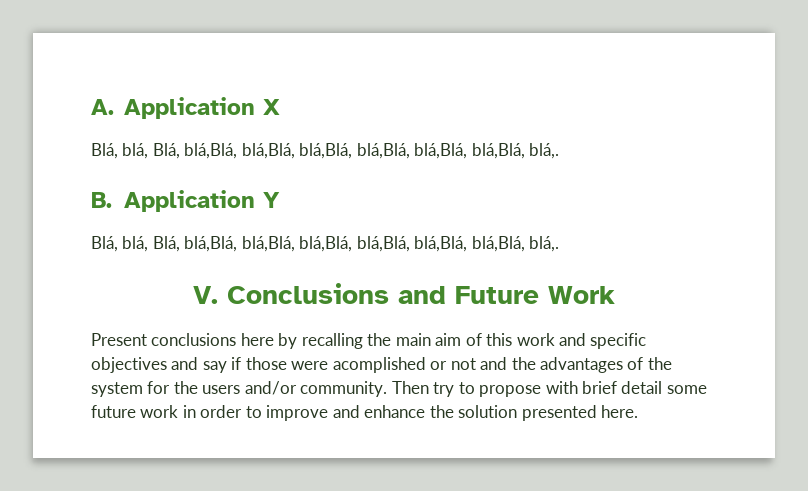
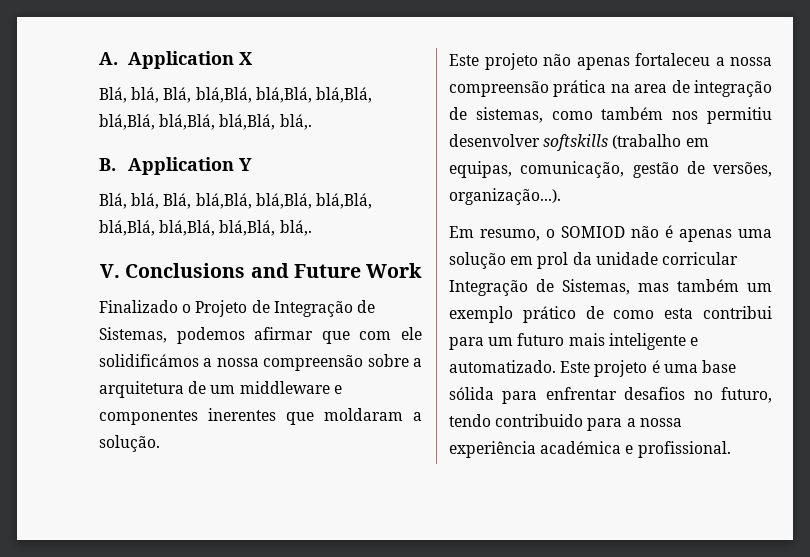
[91,333,647,349] [91,357,672,373] [91,381,707,397] [91,405,639,421] Present conclusions here by recalling the main aim of this work and specific objectives and say if those were acomplished or not and the advantages of the system for the users and/or community. Then try to propose with brief detail some future work in order to improve and enhance the solution presented here. -> [99,300,375,317] [99,327,422,344] [99,354,422,371] [99,381,342,398] [99,408,422,425] [99,435,160,452] [449,53,772,70] [449,80,772,97] [449,107,772,124] [449,134,709,151] [449,161,772,178] [449,188,561,205] [449,225,772,242] [449,252,738,269] [449,279,772,296] [449,306,772,323] [449,333,698,350] [449,360,736,377] [449,387,772,404] [449,414,682,431] [449,441,731,458] Finalizado o Projeto de Integração de Sistemas, podemos afirmar que com ele solidificámos a nossa compreensão sobre a arquitetura de um middleware e componentes inerentes que moldaram a solução. // Este projeto não apenas fortaleceu a nossa compreensão prática na area de integração de sistemas, como também nos permitiu desenvolver softskills (trabalho em equipas, comunicação, gestão de versões, organização...). // Em resumo, o SOMIOD não é apenas uma solução em prol da unidade corricular Integração de Sistemas, mas também um exemplo prático de como esta contribui para um futuro mais inteligente e automatizado. Este projeto é uma base sólida para enfrentar desafios no futuro, tendo contribuido para a nossa experiência académica e profissional.

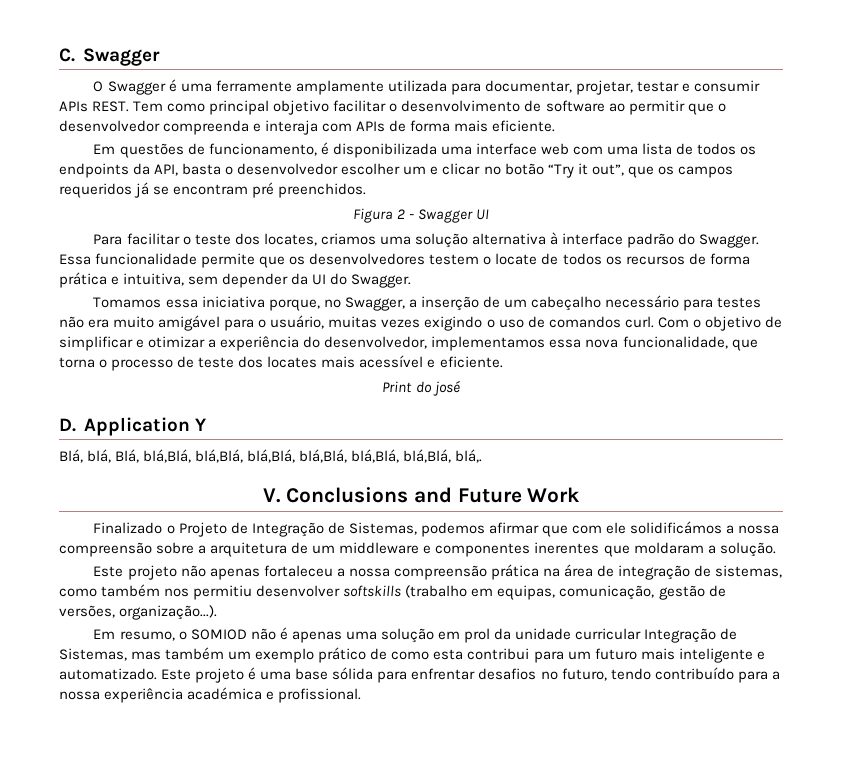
[99,51,253,69] [99,87,372,103] [99,114,312,130] [99,158,116,171] A. Application X // Blá, blá, Blá, blá,Blá, blá,Blá, blá,Blá, blá,Blá, blá,Blá, blá,Blá, blá,. // B. -> [59,48,160,66] [93,79,761,95] [59,100,726,115] [59,120,556,135] [93,142,757,158] [59,163,733,178] [59,182,367,198] [352,208,490,223] [93,232,760,248] [59,253,750,268] [59,272,412,288] [93,295,762,311] [59,315,782,331] [59,336,758,351] [59,355,503,371] [382,380,460,396] [59,418,76,432] C. Swagger // O Swagger é uma ferramente amplamente utilizada para documentar, projetar, testar e consumir APIs REST. Tem como principal objetivo facilitar o desenvolvimento de software ao permitir que o desenvolvedor compreenda e interaja com APIs de forma mais eficiente. // Em questões de funcionamento, é disponibilizada uma interface web com uma lista de todos os endpoints da API, basta o desenvolvedor escolher um e clicar no botão “Try it out”, que os campos requeridos já se encontram pré preenchidos. // Figura 2 - Swagger UI // Para facilitar o teste dos locates, criamos uma solução alternativa à interface padrão do Swagger. Essa funcionalidade permite que os desenvolvedores testem o locate de todos os recursos de forma prática e intuitiva, sem depender da UI do Swagger. // Tomamos essa iniciativa porque, no Swagger, a inserção de um cabeçalho necessário para testes não era muito amigável para o usuário, muitas vezes exigindo o uso de comandos curl. Com o objetivo de simplificar e otimizar a experiência do desenvolvedor, implementamos essa nova funcionalidade, que torna o processo de teste dos locates mais acessível e eficiente. // Print do josé // D.
[634,84,668,93] area -> [563,564,593,577] área
[661,252,738,265] corricular -> [575,628,642,640] curricular
[495,414,584,427] contribuido -> [654,667,734,680] contribuído

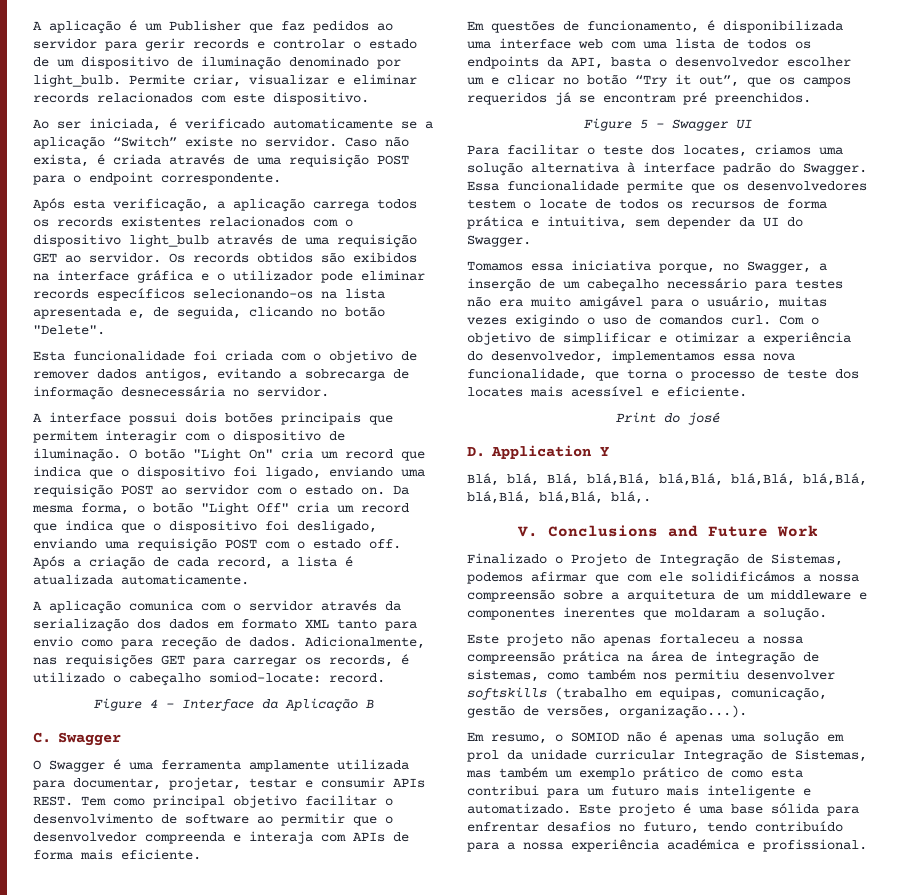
(59, 55) none -> [33,20,393,34] [33,38,417,51] [33,56,401,70] [33,74,417,87] [33,92,369,105] [33,118,433,131] [33,136,409,150] [33,154,409,168] [33,172,281,185] [33,198,417,212] [33,216,353,227] [33,234,417,248] [33,252,417,263] [33,270,425,283] [33,288,385,301] [33,306,385,319] [33,325,105,335] [33,350,417,363] [33,368,409,381] [33,386,329,400] [33,412,393,425] [33,430,345,443] [33,448,425,462] [33,466,425,479] [33,484,409,498] [32,502,409,515] [33,520,377,533] [33,538,401,552] [33,556,353,570] [33,574,249,585] [33,600,401,614] [33,618,417,632] [33,636,425,650] [33,654,409,668] [33,672,385,686] [93,698,374,712] A aplicação é um Publisher que faz pedidos ao servidor para gerir records e controlar o estado de um dispositivo de iluminação denominado por light_bulb. Permite criar, visualizar e eliminar records relacionados com este dispositivo. // Ao ser iniciada, é verificado automaticamente se a aplicação “Switch” existe no servidor. Caso não exista, é criada através de uma requisição POST para o endpoint correspondente. // Após esta verificação, a aplicação carrega todos os records existentes relacionados com o dispositivo light_bulb através de uma requisição GET ao servidor. Os records obtidos são exibidos na interface gráfica e o utilizador pode eliminar records específicos selecionando-os na lista apresentada e, de seguida, clicando no botão "Delete". // Esta funcionalidade foi criada com o objetivo de remover dados antigos, evitando a sobrecarga de informação desnecessária no servidor. // A interface possui dois botões principais que permitem interagir com o dispositivo de iluminação. O botão "Light On" cria um record que indica que o dispositivo foi ligado, enviando uma requisição POST ao servidor com o estado on. Da mesma forma, o botão "Light Off" cria um record que indica que o dispositivo foi desligado, enviando uma requisição POST com o estado off. Após a criação de cada record, a lista é atualizada automaticamente. // A aplicação comunica com o servidor através da serialização dos dados em formato XML tanto para envio como para receção de dados. Adicionalmente, nas requisições GET para carregar os records, é utilizado o cabeçalho somiod-locate: record. // Figure 4 - Interface da Aplicação B //
[215,80,292,92] ferramente -> [161,760,241,770] ferramenta
[352,208,405,223] Figura 2 -> [583,118,648,131] Figure 5

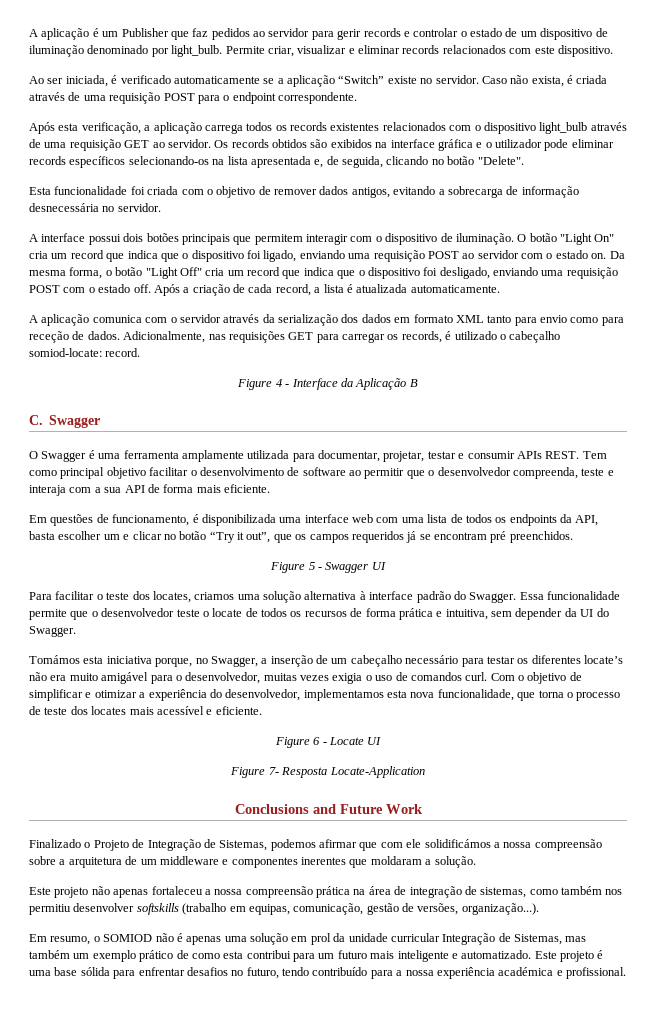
[145,832,225,844] compreenda -> [512,467,605,479] compreenda, teste
[353,832,385,842] APIs -> [94,485,145,493] a sua API
[659,57,779,67] o desenvolvedor -> (55, 535) none
[723,181,867,191] [467,199,516,209] os desenvolvedores testem -> [91,608,200,617] o desenvolvedor teste
[467,261,563,271] Tomamos essa -> [29,655,104,664] Tomámos esta
[795,279,843,289] testes -> [486,655,623,664] testar os diferentes locate’s
[707,296,771,309] usuário, -> [185,672,261,684] desenvolvedor,
[515,314,579,327] exigindo -> [332,673,363,684] exigia
[723,353,755,361] essa -> [387,690,407,698] esta
[615,412,720,425] [467,445,609,459] [467,473,867,486] [467,491,651,504] [516,526,538,537] Print do josé // D. Application Y // Blá, blá, Blá, blá,Blá, blá,Blá, blá,Blá, blá,Blá, blá,Blá, blá,Blá, blá,. // V. -> [274,737,382,748] [230,766,425,778] Figure 6 - Locate UI // Figure 7- Resposta Locate-Application //

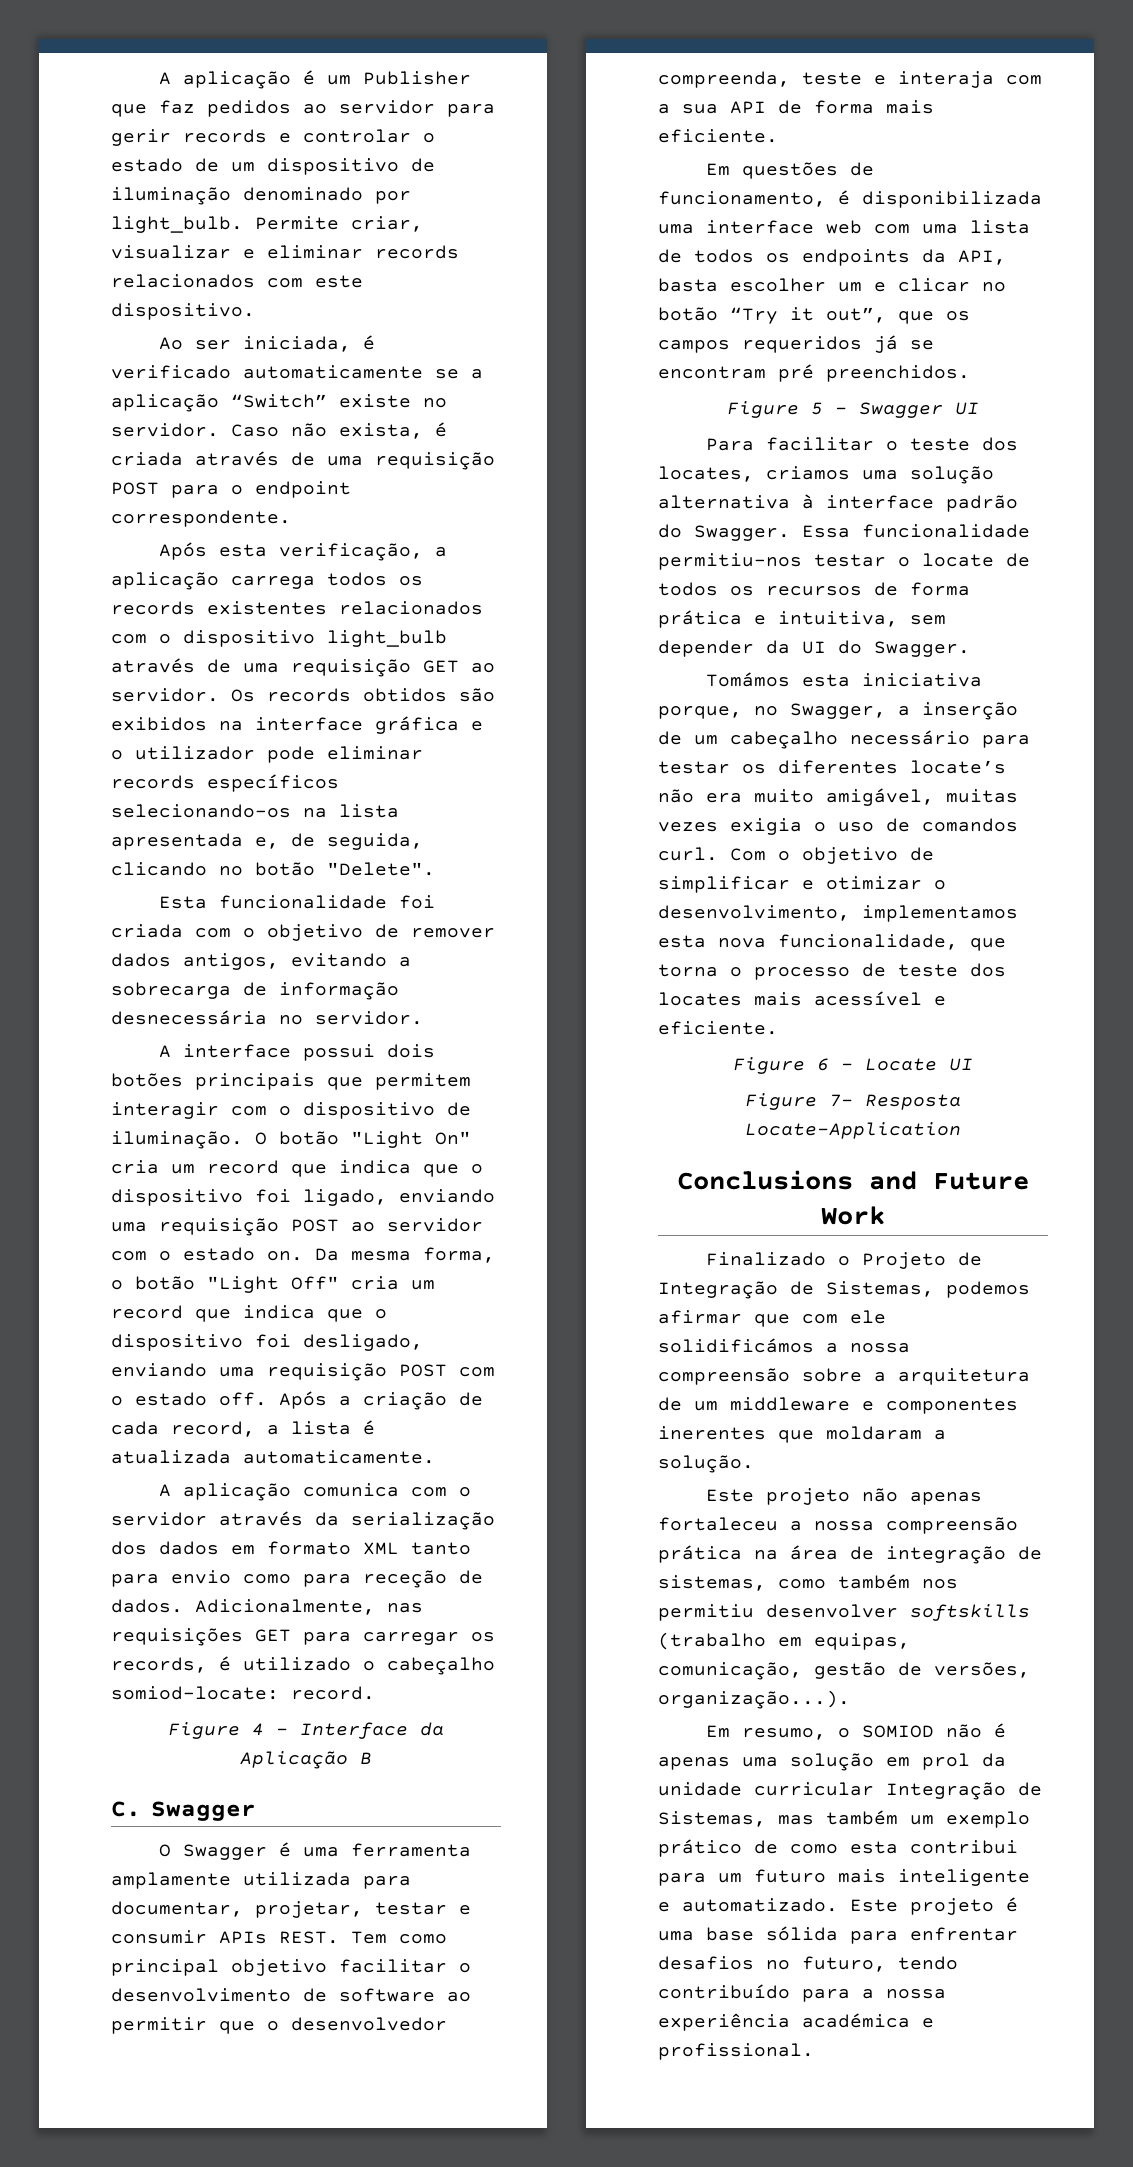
[29,608,200,620] permite que o desenvolvedor teste -> [658,553,886,570] permitiu-nos testar
[101,672,261,684] amigável para o desenvolvedor, -> [826,788,934,806] amigável,
[139,689,301,701] a experiência do desenvolvedor, -> [934,880,946,890] [658,905,850,921] o desenvolvimento,

